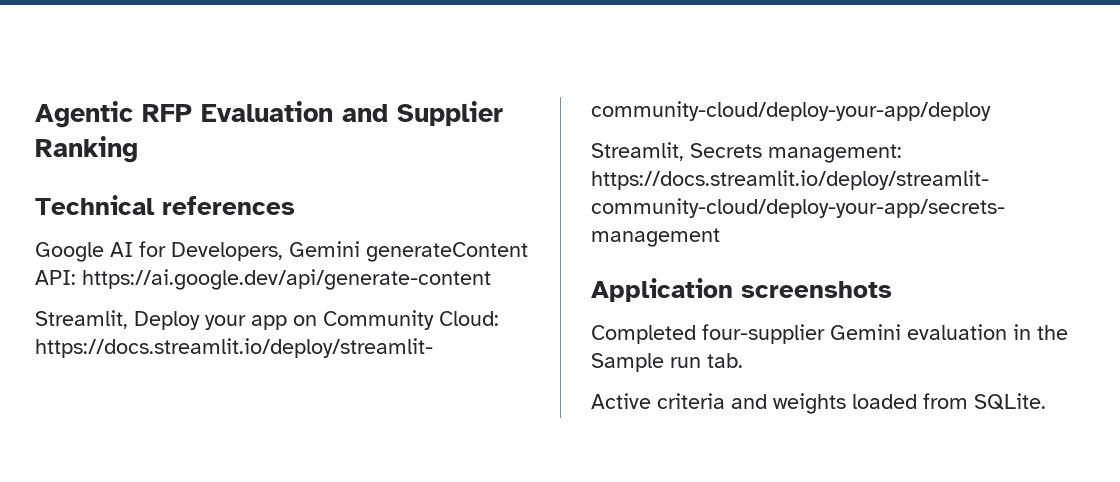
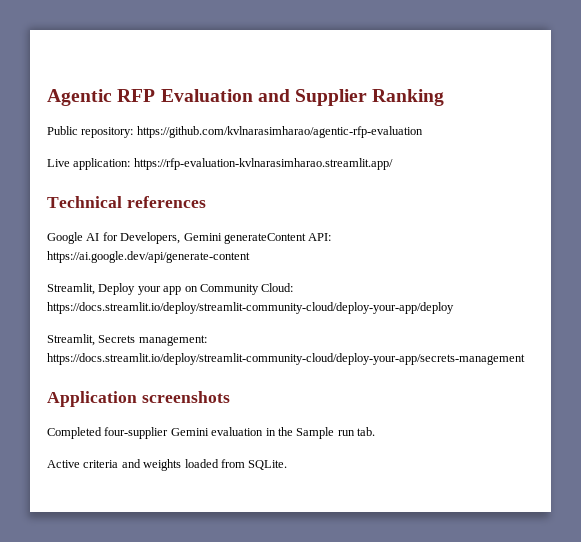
(138, 149) none -> [47,126,423,138] [47,158,393,170] // Public repository: https://github.com/kvlnarasimharao/agentic-rfp-evaluation // Live application: https://rfp-evaluation-kvlnarasimharao.streamlit.app/

